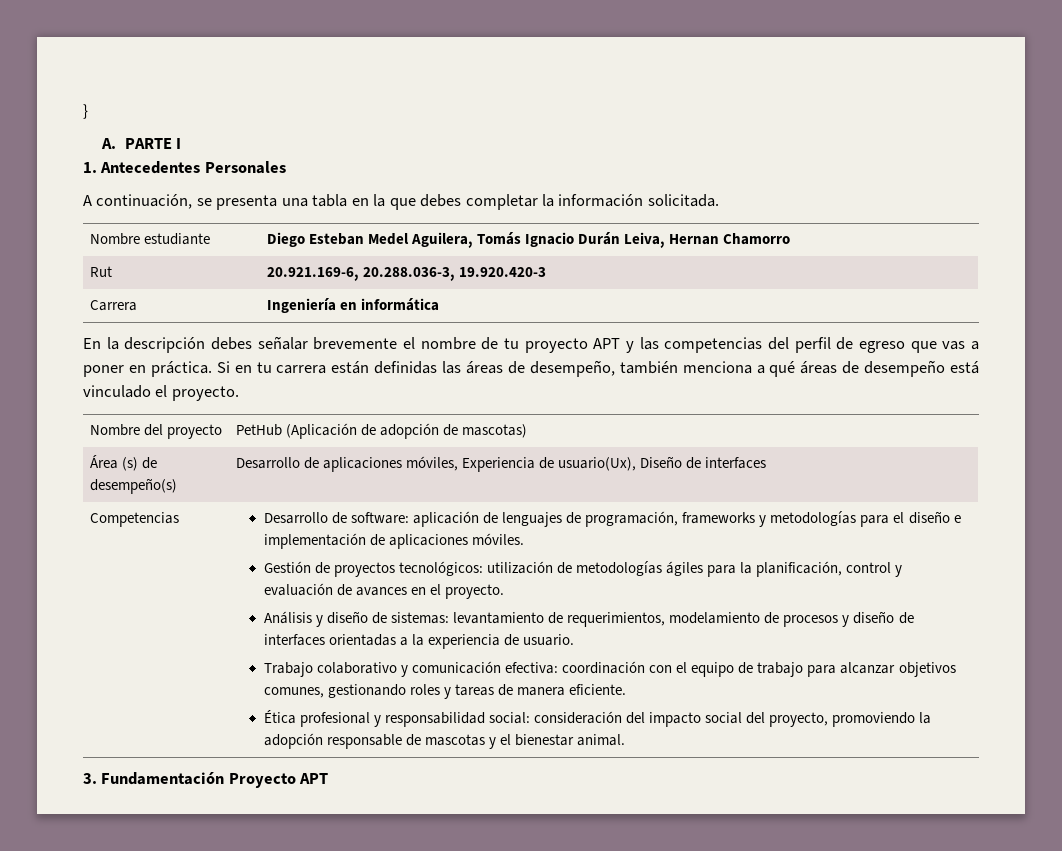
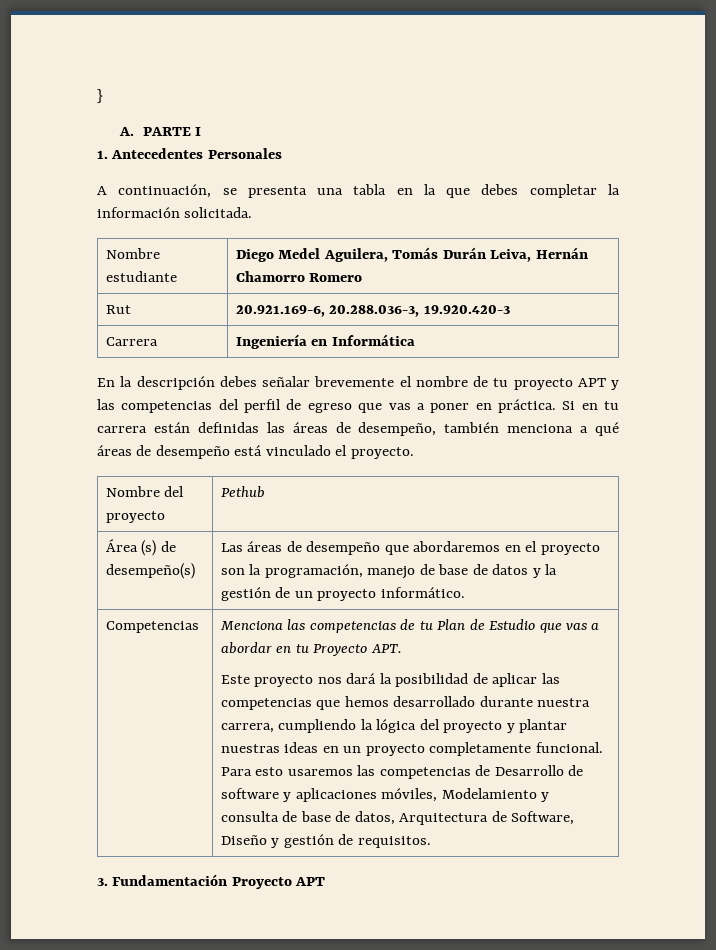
[308,233,364,245] Esteban -> (274, 255) none
[524,232,574,247] Ignacio -> (439, 253) none
[669,234,720,245] Hernan -> [535,247,588,259] Hernán
(791, 239) none -> [309,273,363,282] Romero
[360,298,439,311] informática -> [331,334,415,346] Informática
[235,423,527,439] [89,455,157,471] [89,478,177,494] [235,456,767,472] [89,512,179,527] [263,511,961,527] [263,533,525,549] [263,561,903,577] [263,583,505,599] [263,611,914,627] [263,634,575,649] [263,661,956,677] [263,684,627,699] [263,710,932,727] [263,733,626,749] PetHub (Aplicación de adopción de mascotas) // Área (s) de desempeño(s) | Desarrollo de aplicaciones móviles, Experiencia de usuario(Ux), Diseño de interfaces // Competencias | Desarrollo de software: aplicación de lenguajes de programación, frameworks y metodologías para el diseño e implementación de aplicaciones móviles. // Gestión de proyectos tecnológicos: utilización de metodologías ágiles para la planificación, control y evaluación de avances en el proyecto. // Análisis y diseño de sistemas: levantamiento de requerimientos, modelamiento de procesos y diseño de interfaces orientadas a la experiencia de usuario. // Trabajo colaborativo y comunicación efectiva: coordinación con el equipo de trabajo para alcanzar objetivos comunes, gestionando roles y tareas de manera eficiente. // Ética profesional y responsabilidad social: consideración del impacto social del proyecto, promoviendo la adopción responsable de mascotas y el bienestar animal. -> [220,486,265,498] [105,539,176,556] [105,563,195,579] [220,541,600,555] [220,564,558,579] [220,587,465,601] [105,621,199,633] [219,619,600,633] [220,642,402,656] [220,673,560,687] [220,696,591,710] [220,719,568,733] [220,742,603,756] [220,765,584,779] [220,788,550,802] [220,811,575,825] [220,834,431,848] Pethub // Área (s) de desempeño(s) | Las áreas de desempeño que abordaremos en el proyecto son la programación, manejo de base de datos y la gestión de un proyecto informático. // Competencias | Menciona las competencias de tu Plan de Estudio que vas a abordar en tu Proyecto APT. // Este proyecto nos dará la posibilidad de aplicar las competencias que hemos desarrollado durante nuestra carrera, cumpliendo la lógica del proyecto y plantar nuestras ideas en un proyecto completamente funcional. Para esto usaremos las competencias de Desarrollo de software y aplicaciones móviles, Modelamiento y consulta de base de datos, Arquitectura de Software, Diseño y gestión de requisitos.

